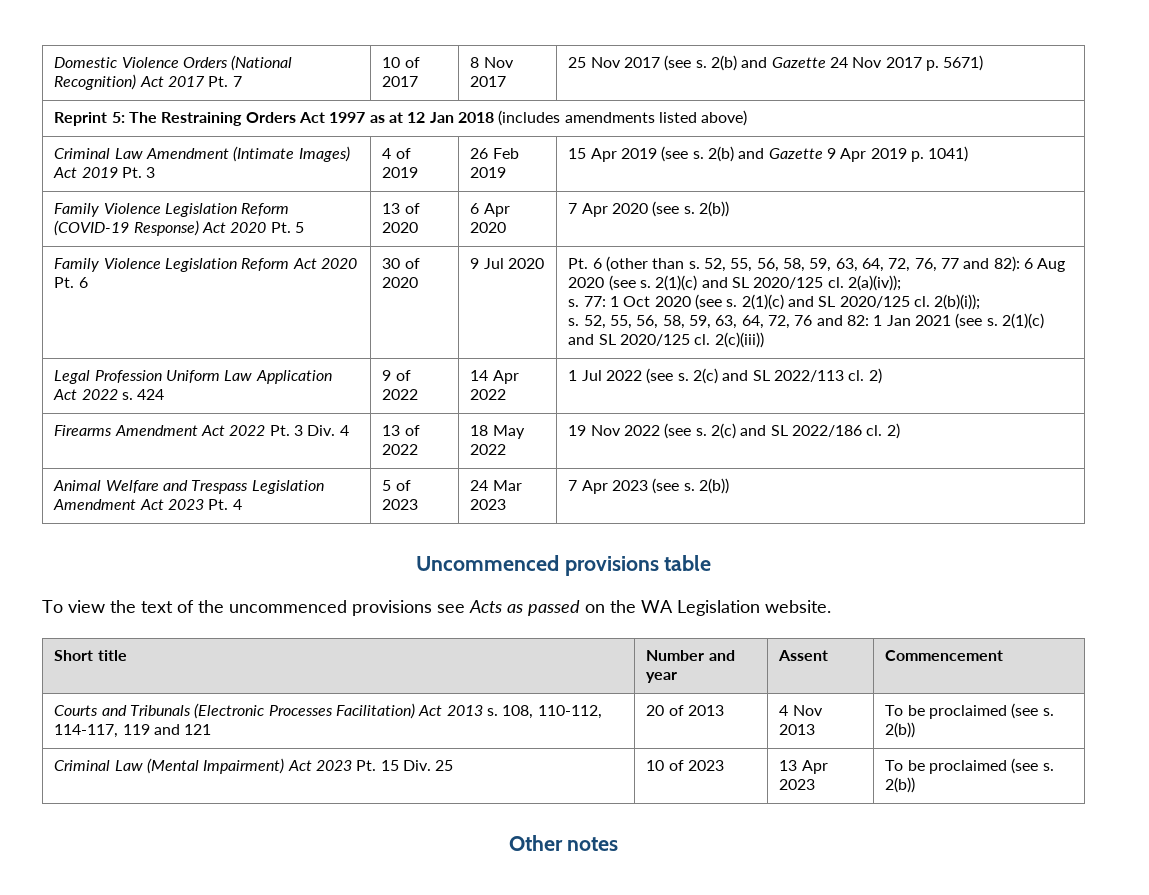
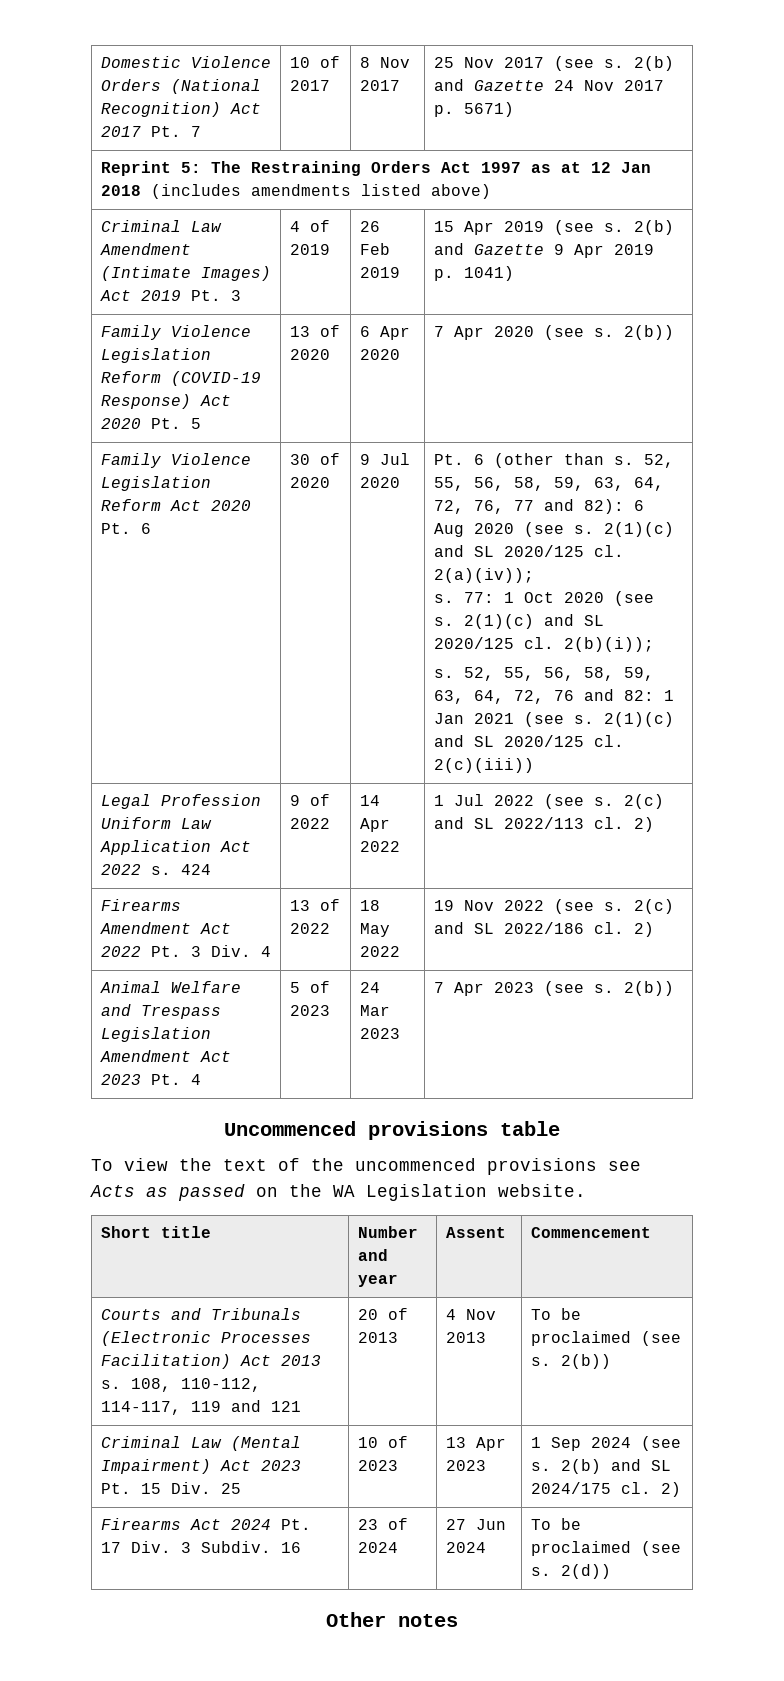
[885,758,1054,774] [885,777,916,793] | To be proclaimed (see s. 2(b)) -> [530,1436,681,1451] [530,1459,671,1474] [530,1482,681,1497] [100,1518,311,1530] [100,1541,301,1553] [357,1518,408,1530] [357,1542,398,1553] [445,1519,506,1530] [445,1542,486,1553] [530,1518,581,1530] [530,1541,681,1556] [530,1564,611,1579] | 1 Sep 2024 (see s. 2(b) and SL 2024/175 cl. 2) // Firearms Act 2024 Pt. 17 Div. 3 Subdiv. 16 | 23 of 2024 | 27 Jun 2024 | To be proclaimed (see s. 2(d))

